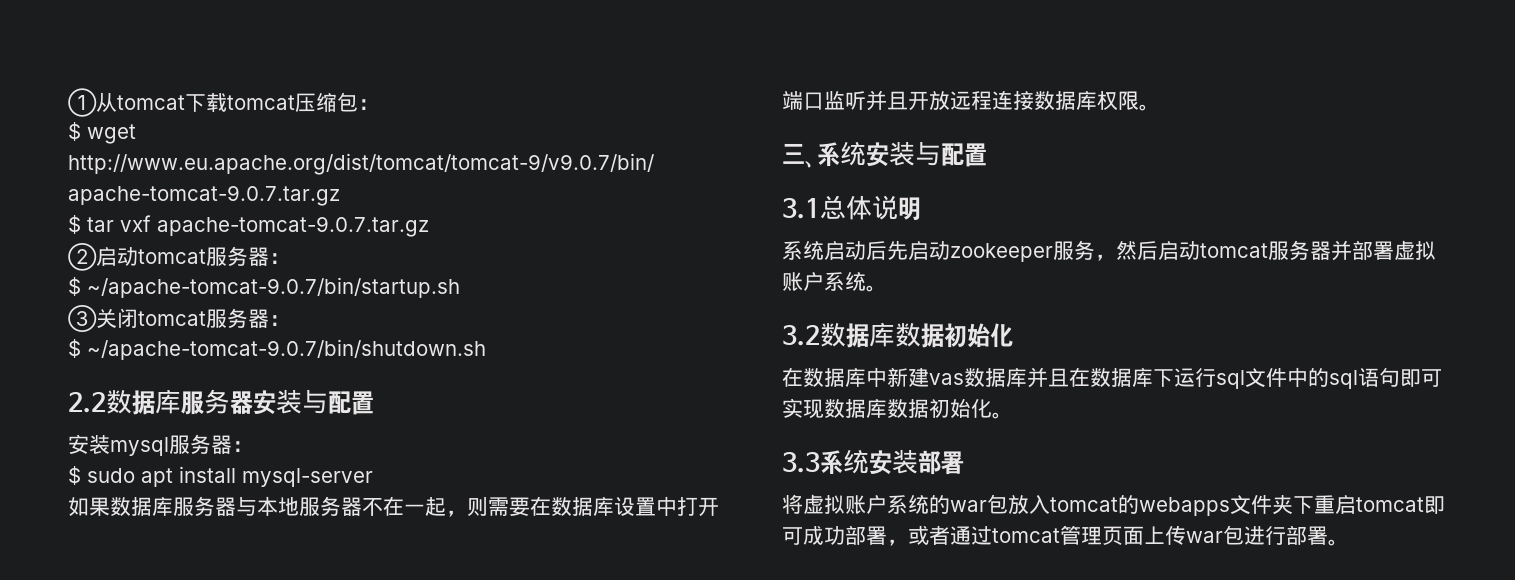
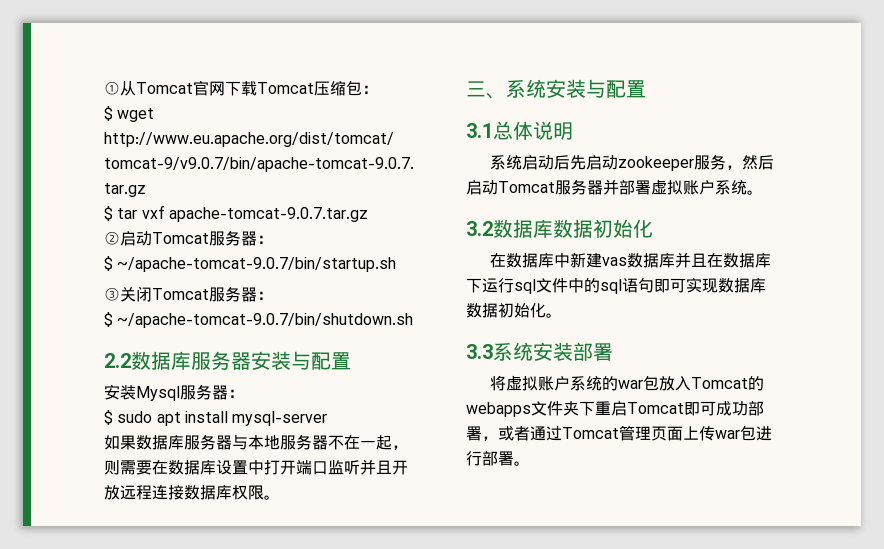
[117,93,295,113] tomcat下载tomcat -> [136,80,314,96] Tomcat官网下载Tomcat
[138,249,206,264] tomcat -> [152,232,209,244] Tomcat
[138,311,206,326] tomcat -> [152,288,209,300] Tomcat
[110,437,169,456] mysql -> [136,386,180,401] Mysql
[1200,243,1268,258] tomcat -> [498,181,555,193] Tomcat
[1050,497,1118,512] tomcat -> [691,377,749,389] Tomcat
[1356,497,1424,512] tomcat -> [627,402,684,414] Tomcat
[992,528,1060,543] tomcat -> [562,427,619,439] Tomcat

